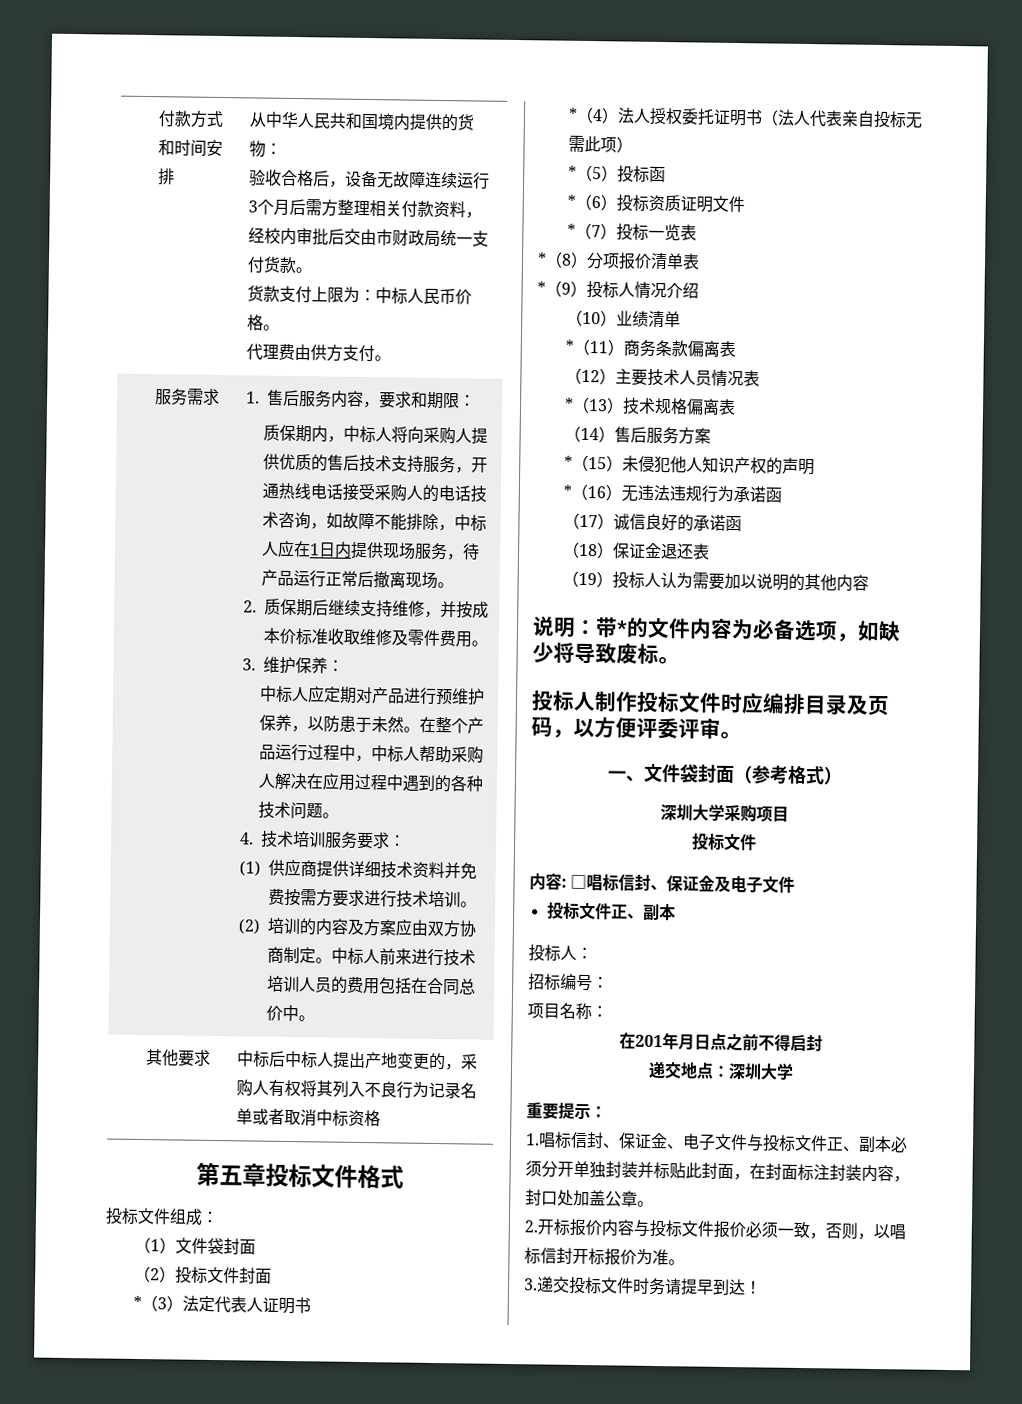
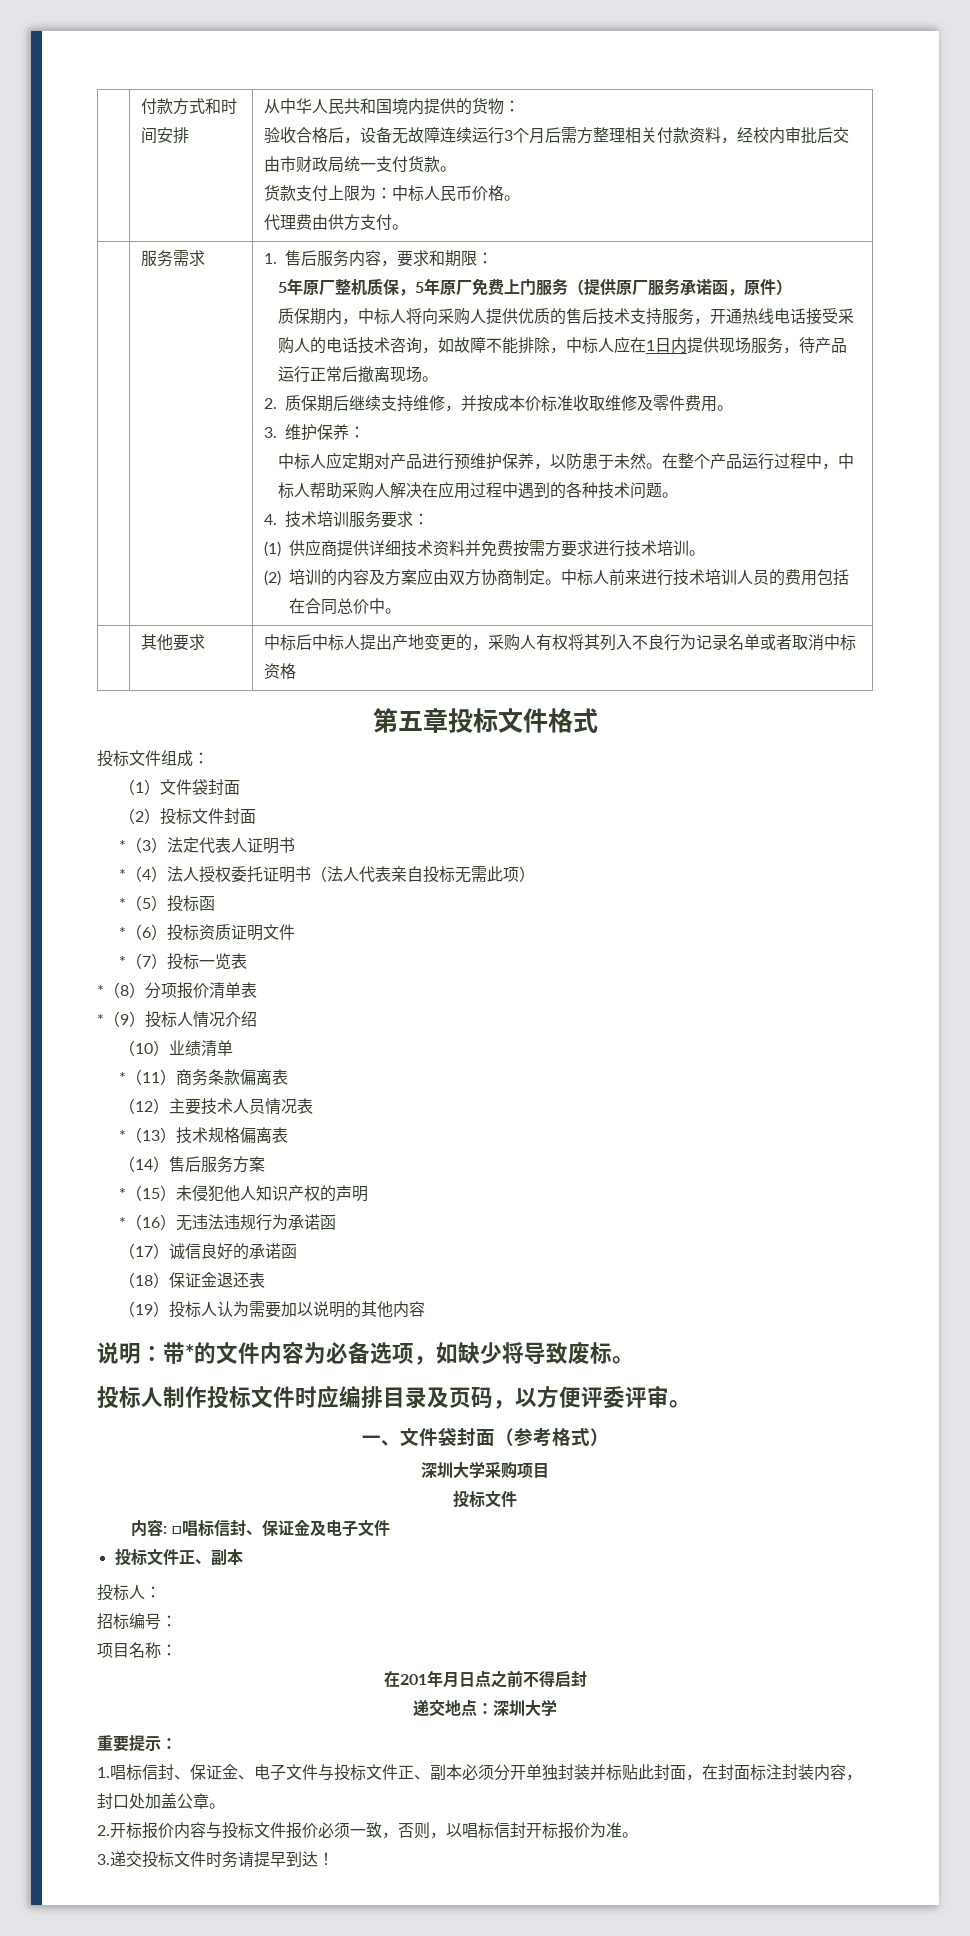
(477, 400) none -> [277,278,792,296] // 5年原厂整机质保，5年原厂免费上门服务（提供原厂服务承诺函，原件）

